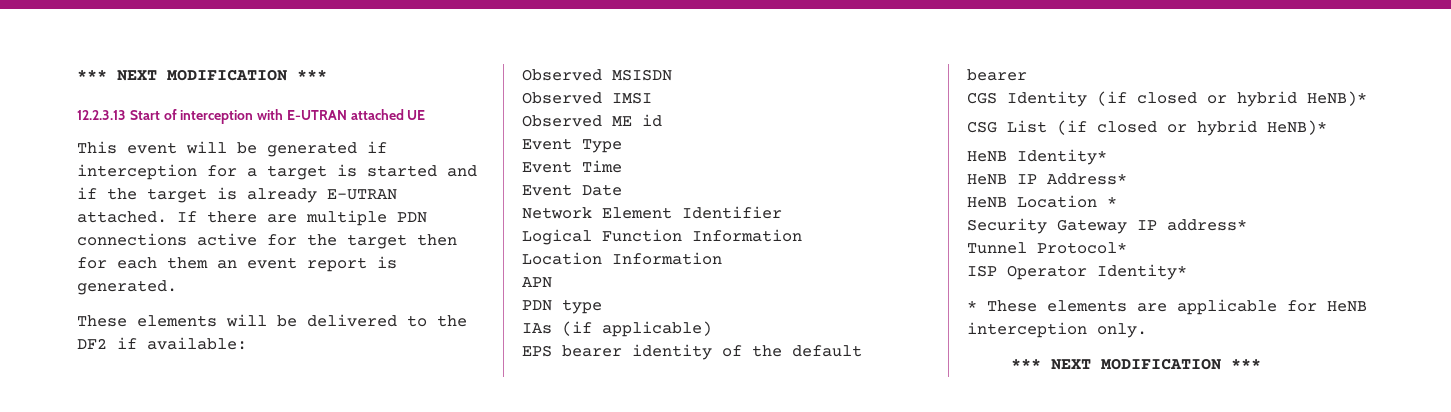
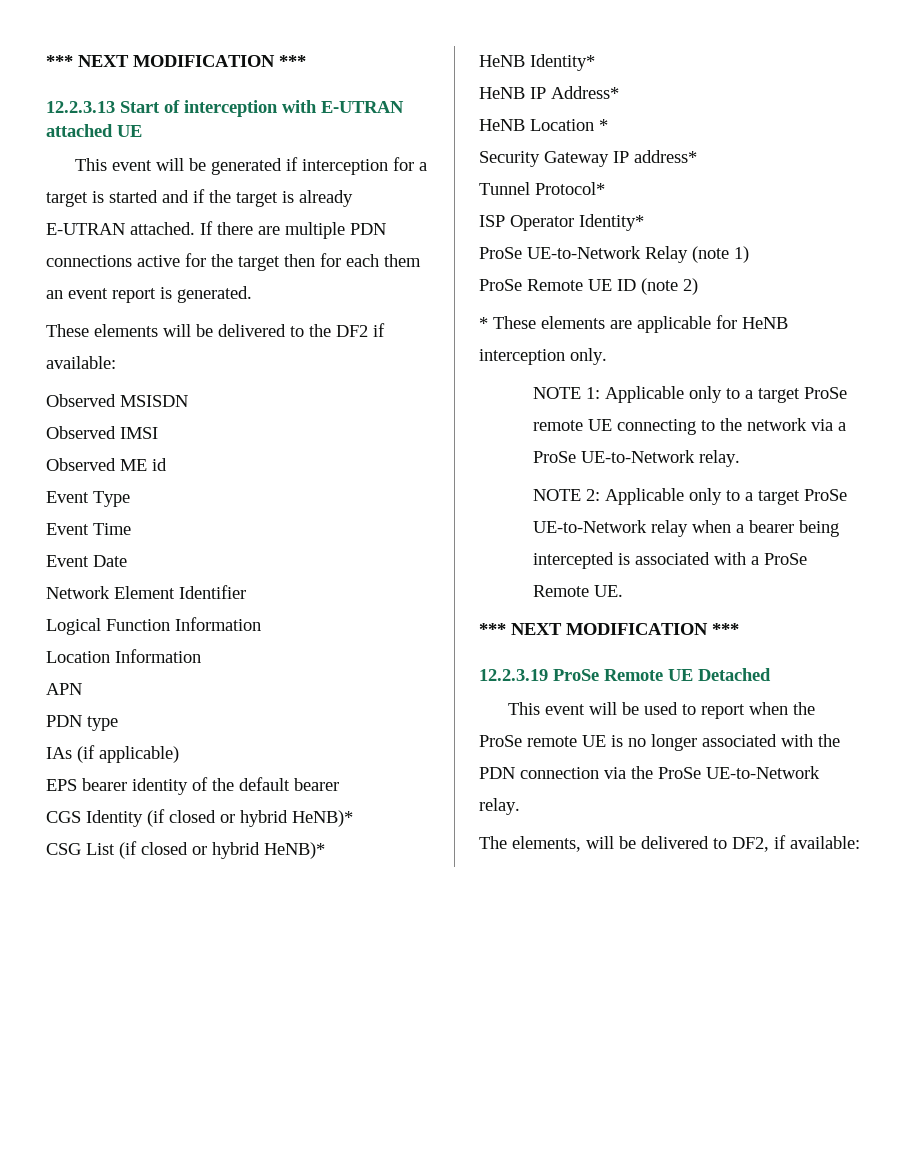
(1187, 272) none -> [479,246,749,263] [479,278,698,295] // ProSe UE-to-Network Relay (note 1) // ProSe Remote UE ID (note 2)
[1010,358,1261,370] *** NEXT MODIFICATION *** -> [533,386,848,403] [533,418,847,435] [533,450,741,467] [533,488,848,505] [533,520,840,537] [533,552,808,569] [533,585,624,597] [479,623,739,635] [479,668,771,681] [507,702,815,719] [479,734,840,751] [479,766,820,779] [479,798,520,815] [479,835,860,852] NOTE 1: Applicable only to a target ProSe remote UE connecting to the network via a ProSe UE-to-Network relay. // NOTE 2: Applicable only to a target ProSe UE-to-Network relay when a bearer being intercepted is associated with a ProSe Remote UE. // *** NEXT MODIFICATION *** // 12.2.3.19 ProSe Remote UE Detached // This event will be used to report when the ProSe remote UE is no longer associated with the PDN connection via the ProSe UE-to-Network relay. // The elements, will be delivered to DF2, if available:

